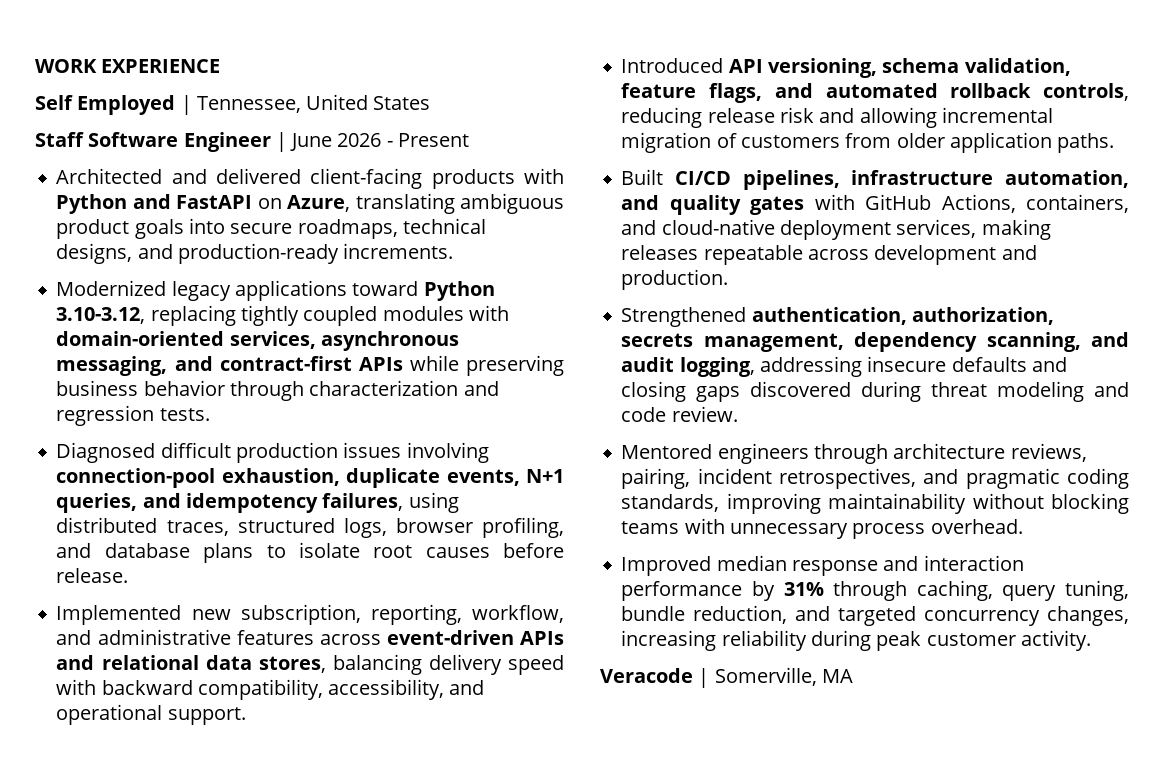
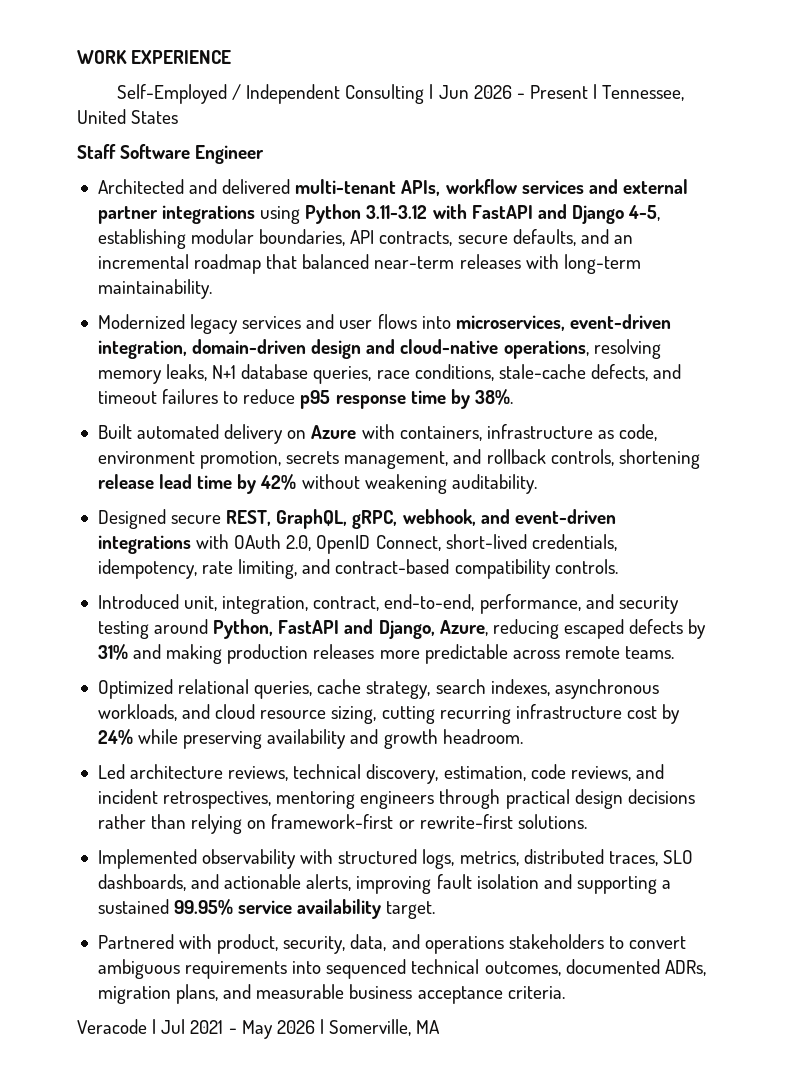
[35,95,176,115] Self Employed -> [116,84,588,104] Self-Employed / Independent Consulting | Jun 2026 - Present
[275,132,469,152] [56,168,564,189] [56,193,564,214] [56,218,486,239] [56,243,454,264] [56,280,495,301] [56,305,509,326] [56,331,459,351] [56,355,564,376] [56,380,499,401] [56,405,210,426] [56,442,489,463] [56,468,564,488] [56,492,459,513] [56,517,564,538] [56,542,564,563] [56,568,129,583] [56,604,565,625] [56,629,564,645] [56,654,564,675] [56,679,485,700] [56,704,246,725] [621,58,1071,78] [621,83,1129,103] [621,107,1053,128] [621,132,1115,153] [621,169,1129,190] [621,194,1129,215] [621,219,1051,240] [621,245,1037,265] [621,269,729,290] [621,307,1054,327] [621,332,1129,352] [621,356,1067,377] [621,381,1129,402] [621,406,738,422] [621,443,1087,464] [621,468,1129,489] [621,493,1129,514] [621,518,1023,539] [621,555,1024,576] [621,580,1129,601] [621,605,1129,626] [621,630,1091,651] [600,668,693,683] | June 2026 - Present // Architected and delivered client-facing products with Python and FastAPI on Azure, translating ambiguous product goals into secure roadmaps, technical designs, and production-ready increments. // Modernized legacy applications toward Python 3.10-3.12, replacing tightly coupled modules with domain-oriented services, asynchronous messaging, and contract-first APIs while preserving business behavior through characterization and regression tests. // Diagnosed difficult production issues involving connection-pool exhaustion, duplicate events, N+1 queries, and idempotency failures, using distributed traces, structured logs, browser profiling, and database plans to isolate root causes before release. // Implemented new subscription, reporting, workflow, and administrative features across event-driven APIs and relational data stores, balancing delivery speed with backward compatibility, accessibility, and operational support. // Introduced API versioning, schema validation, feature flags, and automated rollback controls, reducing release risk and allowing incremental migration of customers from older application paths. // Built CI/CD pipelines, infrastructure automation, and quality gates with GitHub Actions, containers, and cloud-native deployment services, making releases repeatable across development and production. // Strengthened authentication, authorization, secrets management, dependency scanning, and audit logging, addressing insecure defaults and closing gaps discovered during threat modeling and code review. // Mentored engineers through architecture reviews, pairing, incident retrospectives, and pragmatic coding standards, improving maintainability without blocking teams with unnecessary process overhead. // Improved median response and interaction performance by 31% through caching, query tuning, bundle reduction, and targeted concurrency changes, increasing reliability during peak customer activity. // Veracode -> [97,179,688,196] [97,204,661,224] [97,229,633,249] [97,254,641,274] [97,279,212,299] [97,314,671,334] [97,339,661,359] [97,364,682,384] [97,389,513,409] [97,424,658,444] [97,449,700,469] [97,474,537,494] [97,509,616,529] [97,534,617,554] [97,559,618,579] [97,594,679,614] [97,619,707,639] [97,644,675,664] [97,679,659,699] [97,704,681,724] [97,729,523,749] [97,764,664,784] [97,789,695,809] [97,814,587,834] [97,849,693,869] [97,874,672,894] [97,899,436,919] [97,934,687,954] [97,959,706,979] [97,984,565,1004] [77,1019,315,1039] // Architected and delivered multi-tenant APIs, workflow services and external partner integrations using Python 3.11-3.12 with FastAPI and Django 4-5, establishing modular boundaries, API contracts, secure defaults, and an incremental roadmap that balanced near-term releases with long-term maintainability. // Modernized legacy services and user flows into microservices, event-driven integration, domain-driven design and cloud-native operations, resolving memory leaks, N+1 database queries, race conditions, stale-cache defects, and timeout failures to reduce p95 response time by 38%. // Built automated delivery on Azure with containers, infrastructure as code, environment promotion, secrets management, and rollback controls, shortening release lead time by 42% without weakening auditability. // Designed secure REST, GraphQL, gRPC, webhook, and event-driven integrations with OAuth 2.0, OpenID Connect, short-lived credentials, idempotency, rate limiting, and contract-based compatibility controls. // Introduced unit, integration, contract, end-to-end, performance, and security testing around Python, FastAPI and Django, Azure, reducing escaped defects by 31% and making production releases more predictable across remote teams. // Optimized relational queries, cache strategy, search indexes, asynchronous workloads, and cloud resource sizing, cutting recurring infrastructure cost by 24% while preserving availability and growth headroom. // Led architecture reviews, technical discovery, estimation, code reviews, and incident retrospectives, mentoring engineers through practical design decisions rather than relying on framework-first or rewrite-first solutions. // Implemented observability with structured logs, metrics, distributed traces, SLO dashboards, and actionable alerts, improving fault isolation and supporting a sustained 99.95% service availability target. // Partnered with product, security, data, and operations stakeholders to convert ambiguous requirements into sequenced technical outcomes, documented ADRs, migration plans, and measurable business acceptance criteria. // Veracode | Jul 2021 - May 2026

